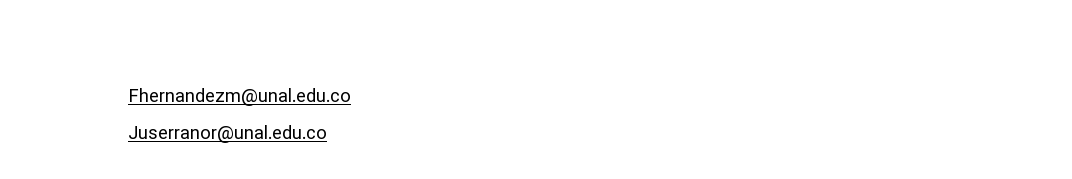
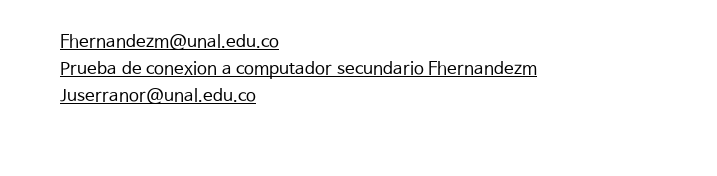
(351, 97) none -> [60,61,538,79] // Prueba de conexion a computador secundario Fhernandezm

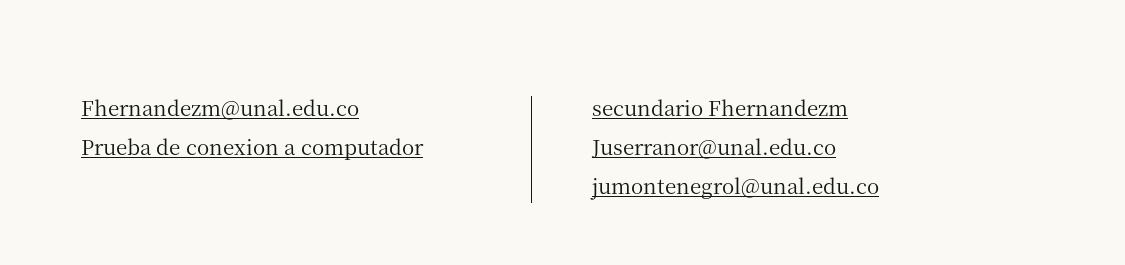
(257, 96) none -> [589,177,879,200] // jumontenegrol@unal.edu.co

